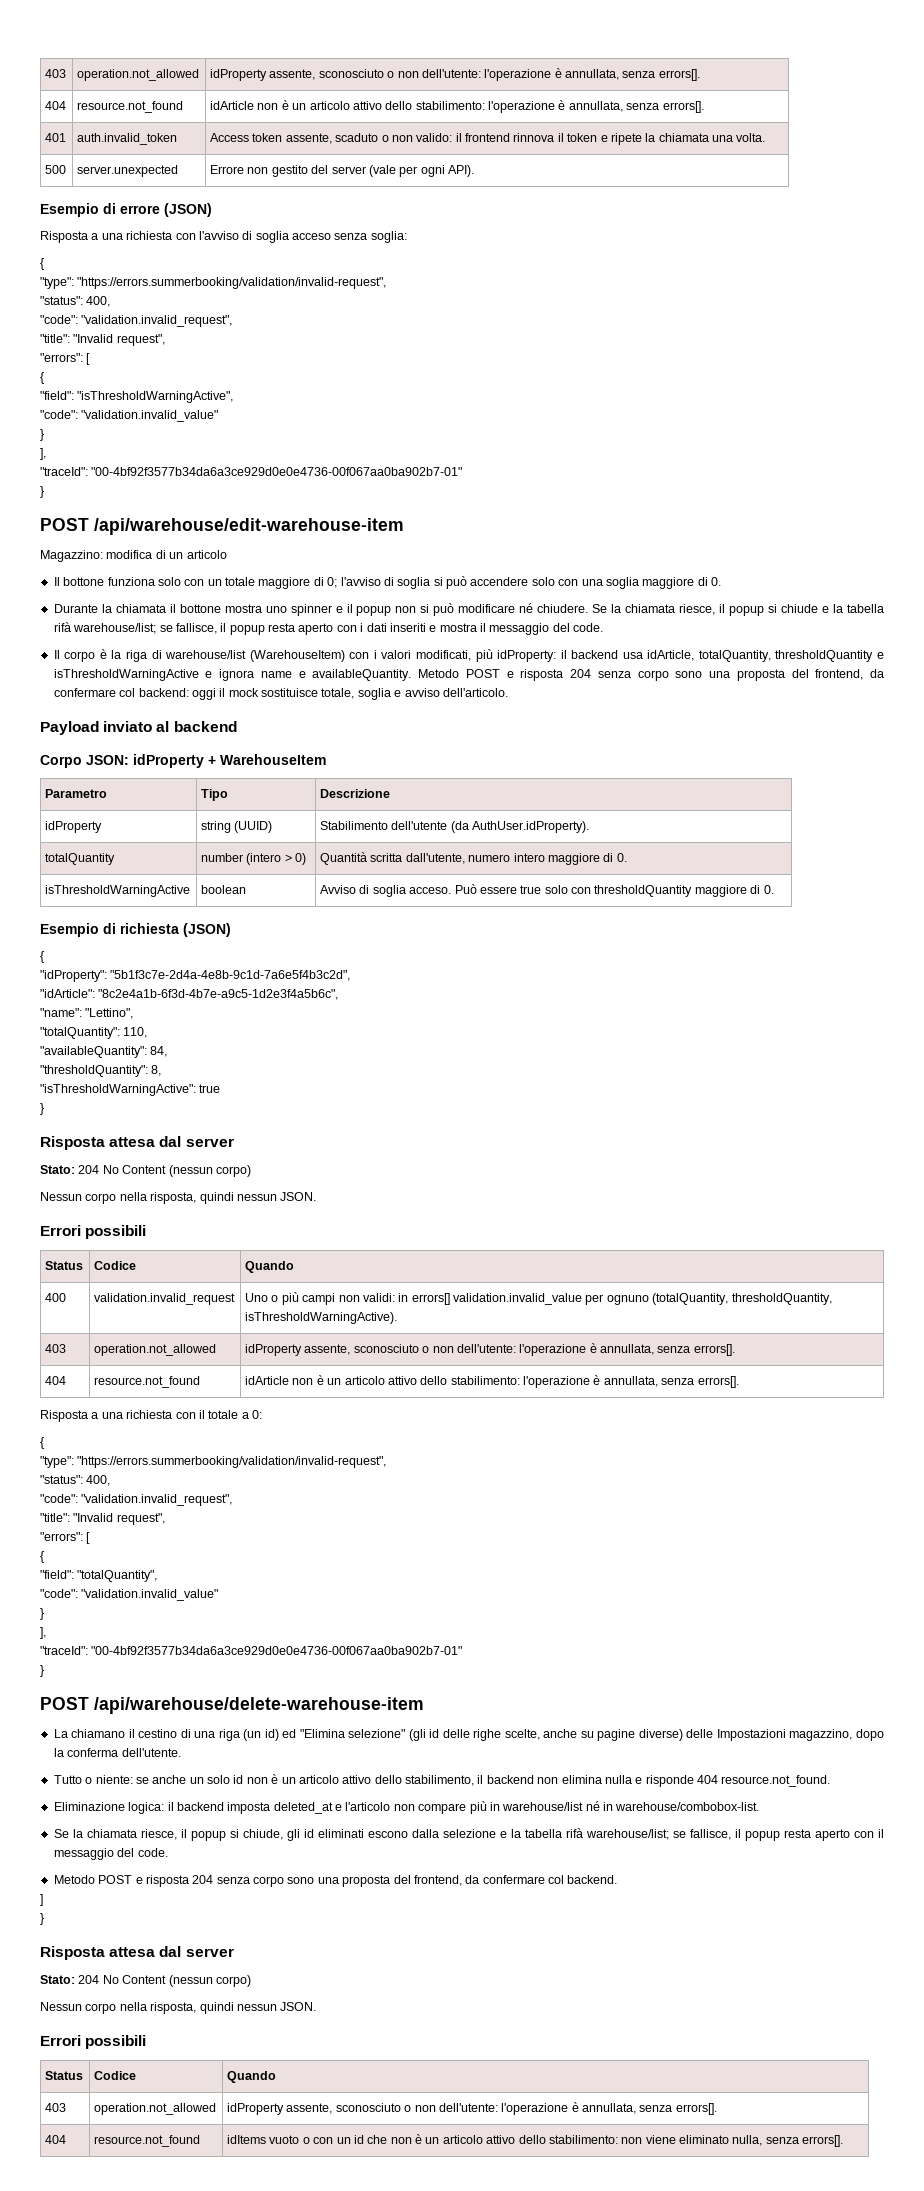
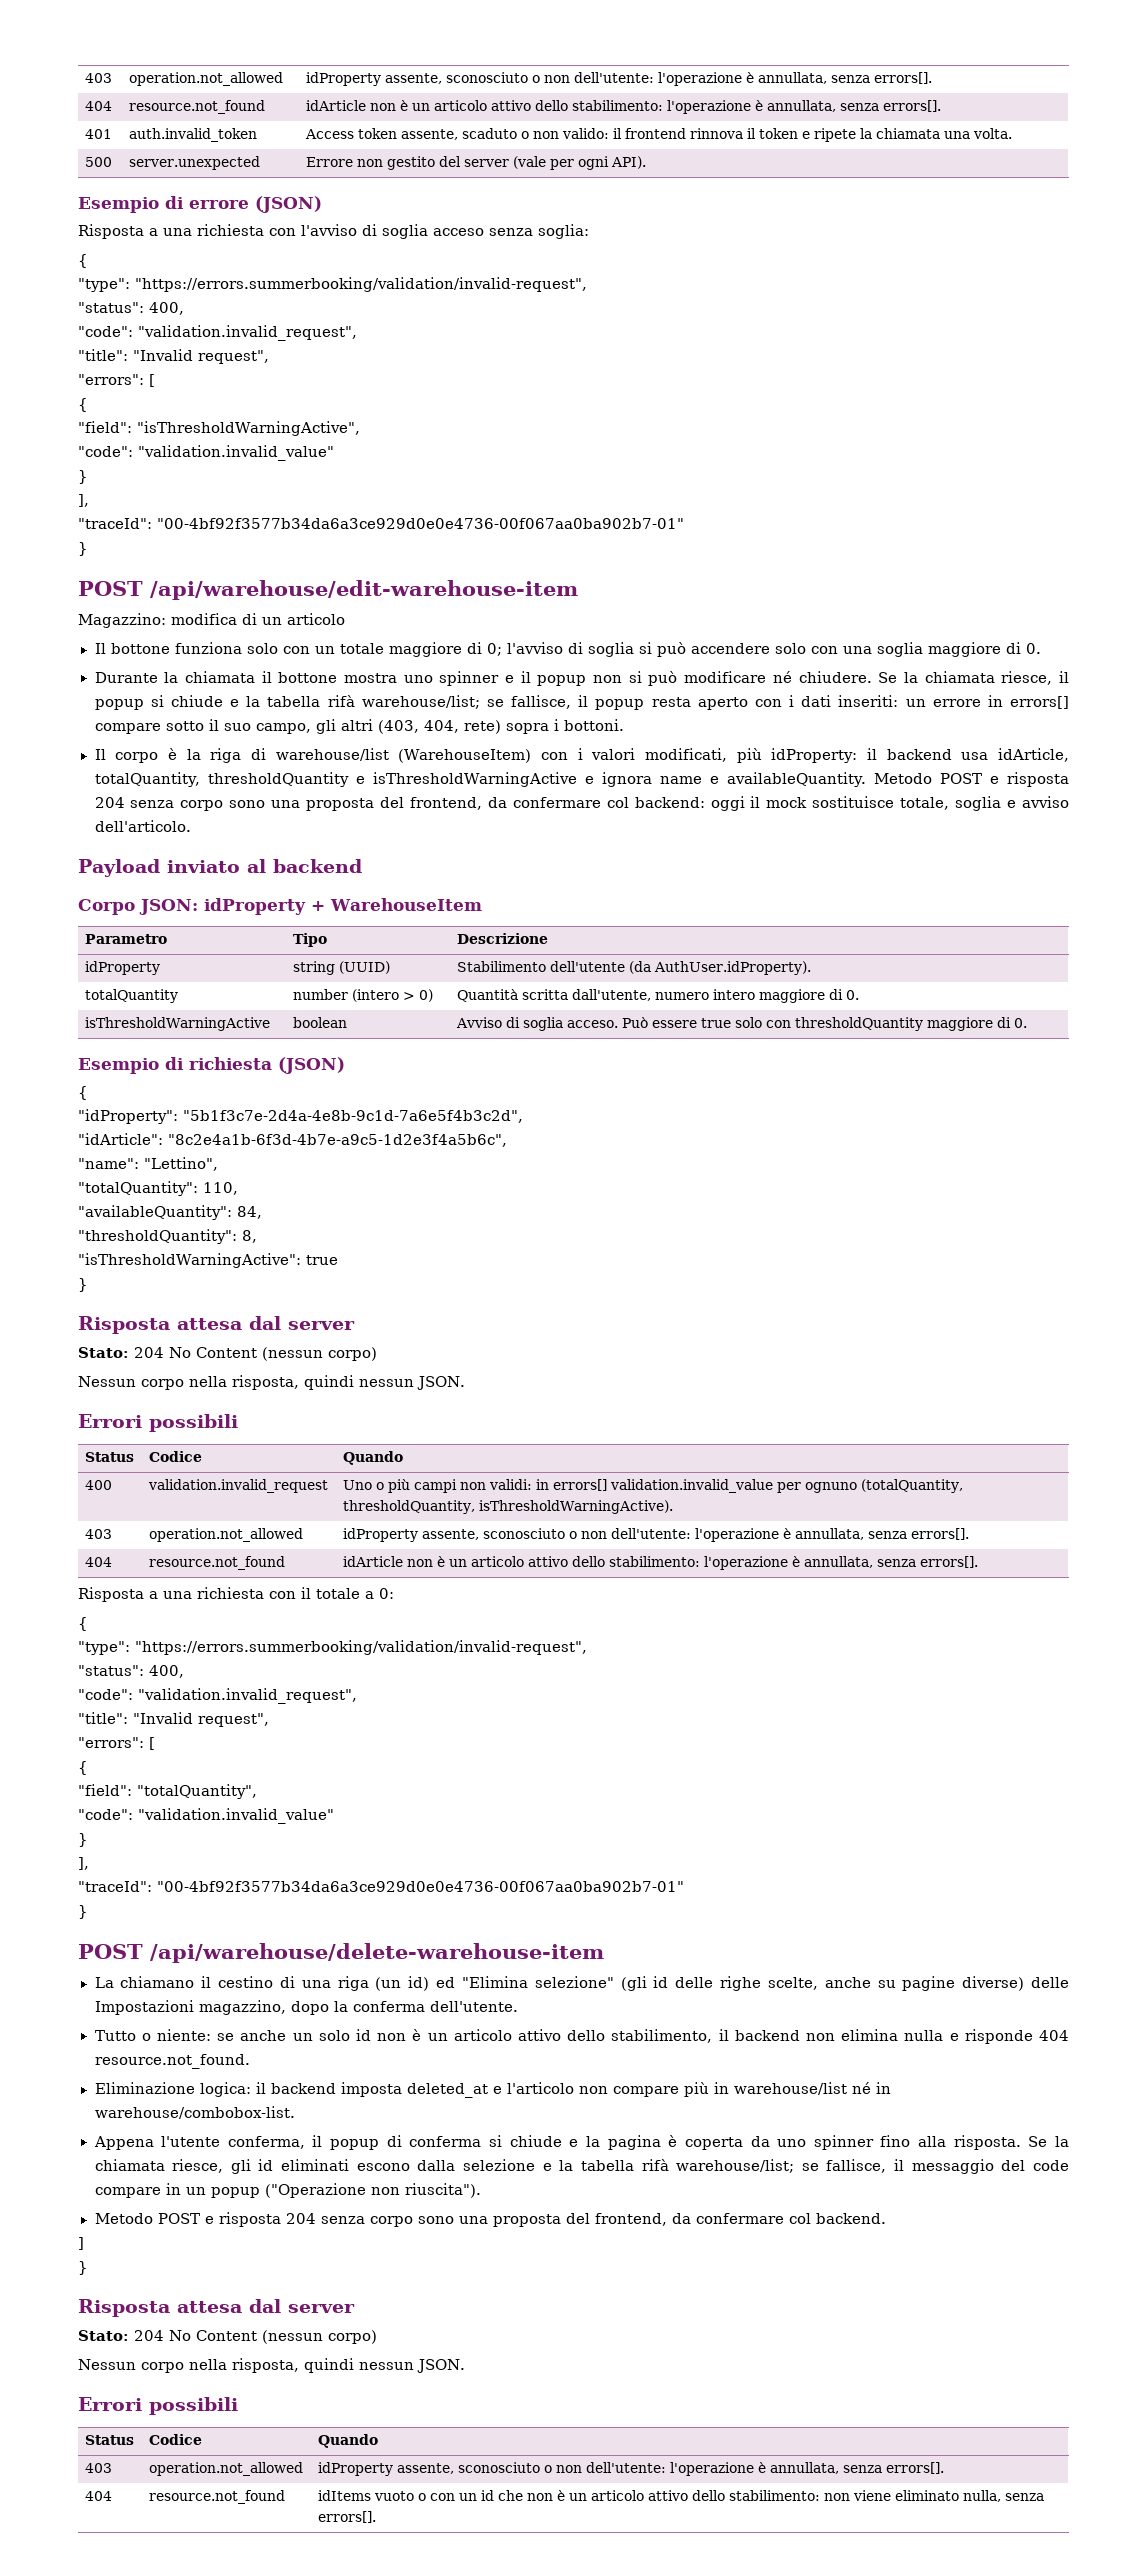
[389,623,604,635] inseriti e mostra il messaggio del code. -> [838,695,1069,709] [94,719,624,734] inseriti: un errore in errors[] compare sotto il suo campo, gli altri (403, 404, rete) sopra i bottoni.
[53,1829,283,1841] Se la chiamata riesce, il popup si chiude, -> [93,2135,1069,2150] [94,2159,224,2173] Appena l'utente conferma, il popup di conferma si chiude e la pagina è coperta da uno spinner fino alla risposta. Se la chiamata riesce,
[744,1829,884,1841] [53,1848,168,1860] popup resta aperto con il messaggio del code. -> [911,2159,1070,2174] [94,2183,481,2198] messaggio del code compare in un popup ("Operazione non riuscita").

